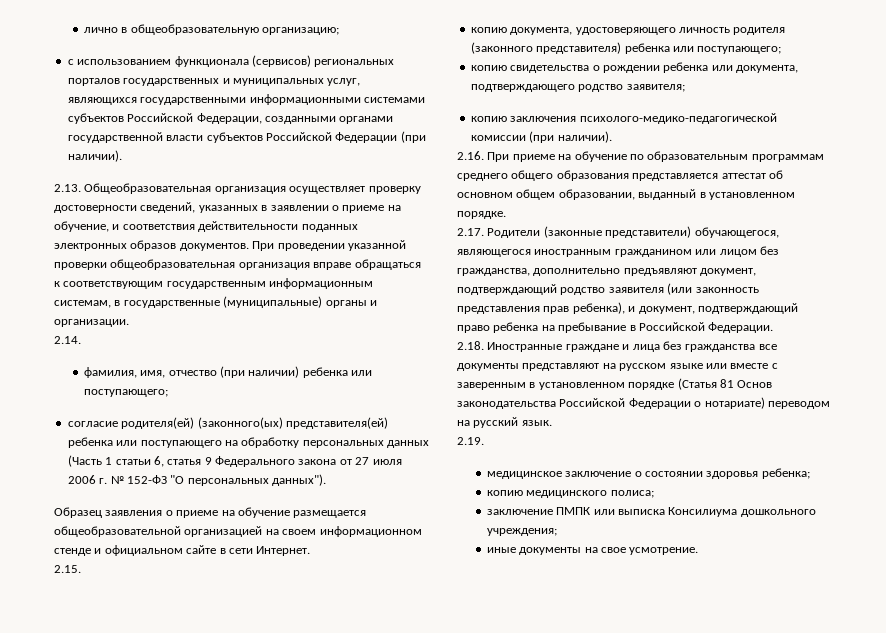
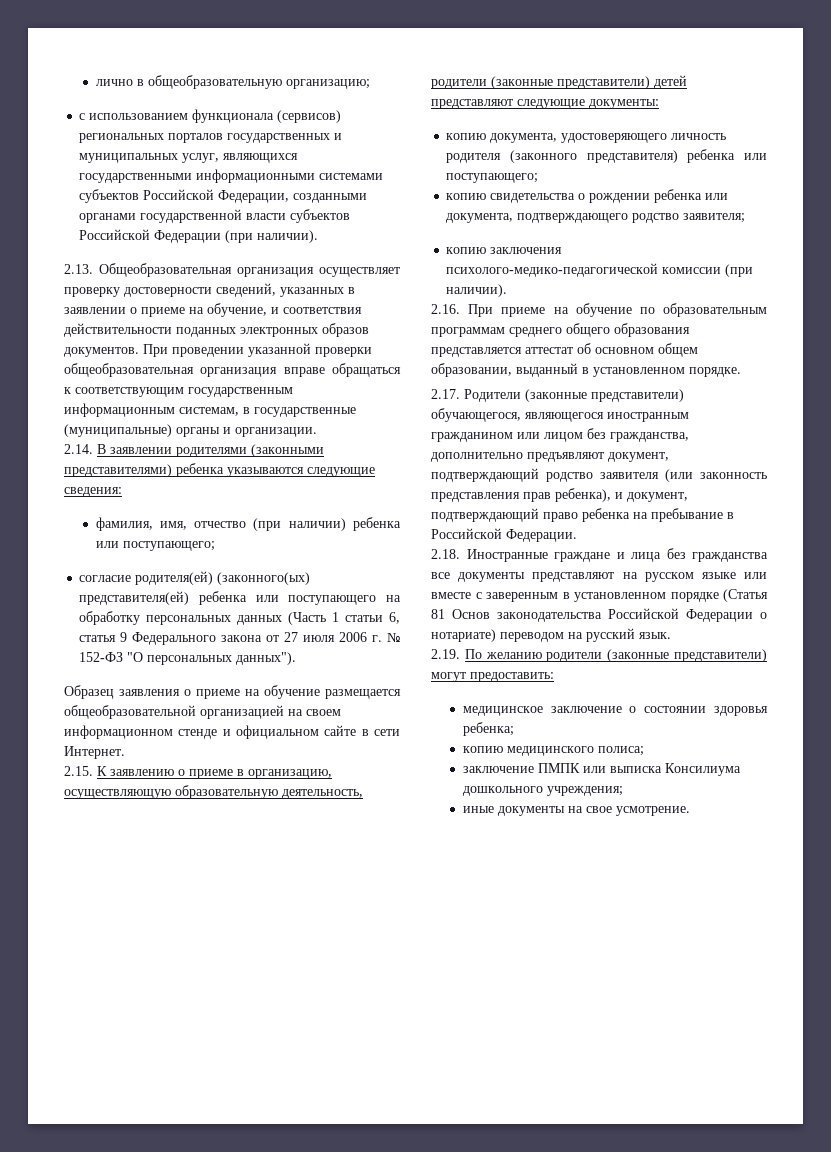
(81, 340) none -> [97,444,324,457] [64,463,375,477] [64,487,122,497] В заявлении родителями (законными представителями) ребенка указываются следующие сведения:
(81, 569) none -> [97,766,332,779] [64,785,363,799] [431,75,687,89] [431,99,659,109] К заявлению о приеме в организацию, осуществляющую образовательную деятельность, родители (законные представители) детей представляют следующие документы:
(484, 441) none -> [464,649,767,662] [431,672,554,682] По желанию родители (законные представители) могут предоставить:

